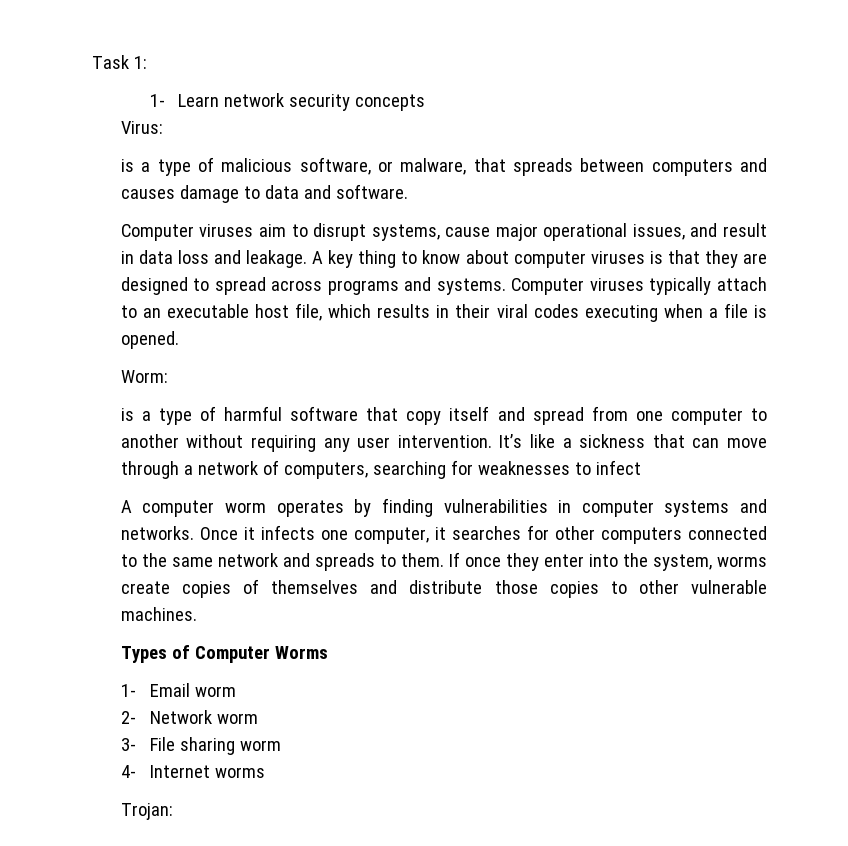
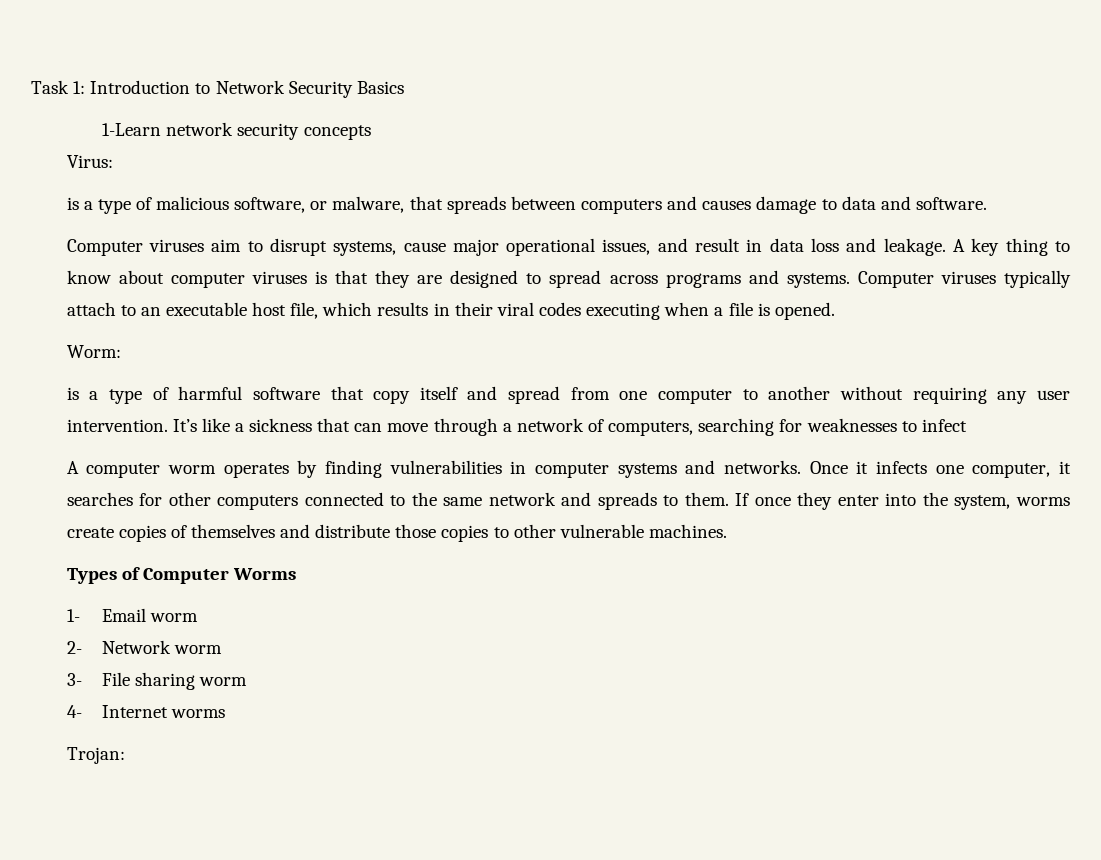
[149,94,220,107] // 1- Learn -> [90,80,404,98] [102,123,162,136] Introduction to Network Security Basics // 1-Learn

